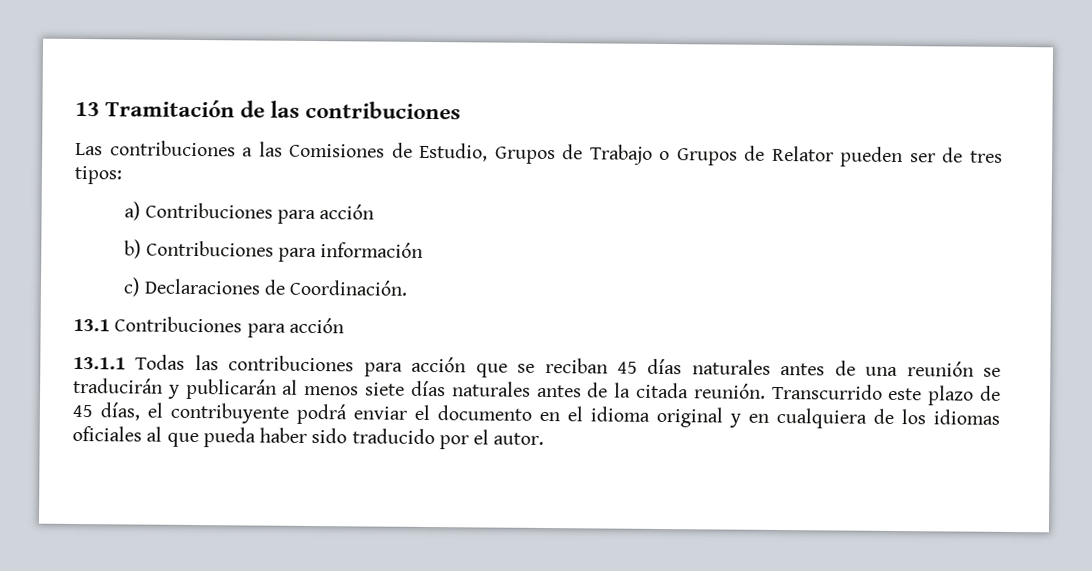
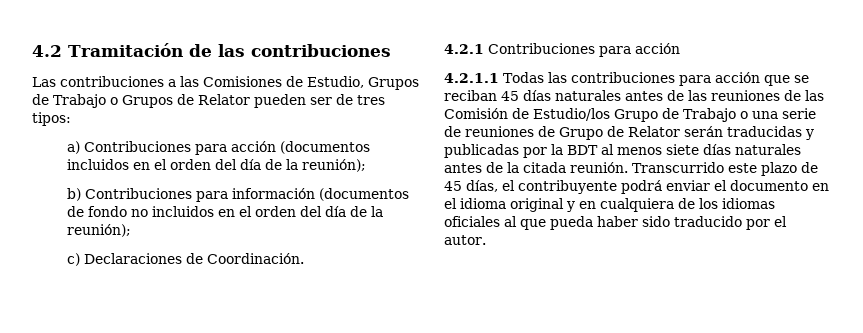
[75,101,100,117] 13 -> [32,45,62,57] 4.2
[124,239,424,263] // b) Contribuciones para información -> [280,141,371,154] [67,159,367,172] [67,188,410,202] [67,206,384,217] [67,224,132,237] (documentos incluidos en el orden del día de la reunión); // b) Contribuciones para información (documentos de fondo no incluidos en el orden del día de la reunión);
[73,316,344,338] [73,356,126,370] 13.1 Contribuciones para acción // 13.1.1 -> [444,43,680,57] [444,73,499,83] 4.2.1 Contribuciones para acción // 4.2.1.1
[865,361,1001,377] [73,377,277,400] una reunión se traducirán y publicarán -> [688,90,824,101] [444,108,816,122] [444,126,814,140] [444,144,598,158] las reuniones de las Comisión de Estudio/los Grupo de Trabajo o una serie de reuniones de Grupo de Relator serán traducidas y publicadas por la BDT

